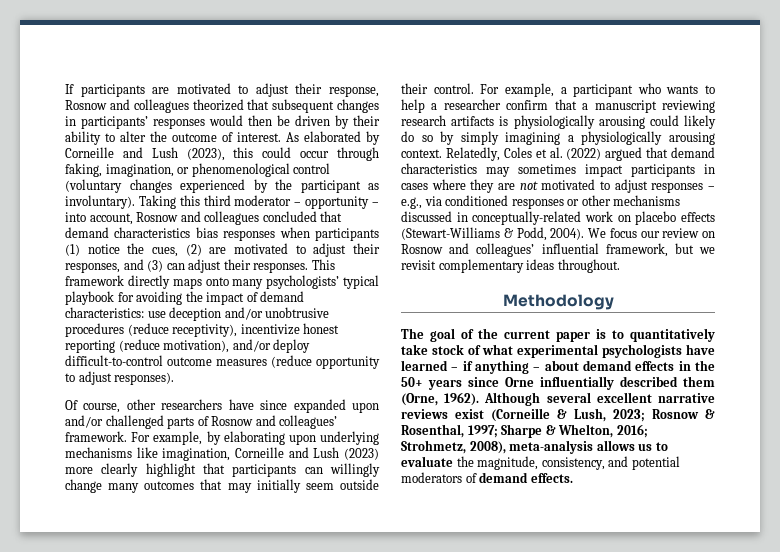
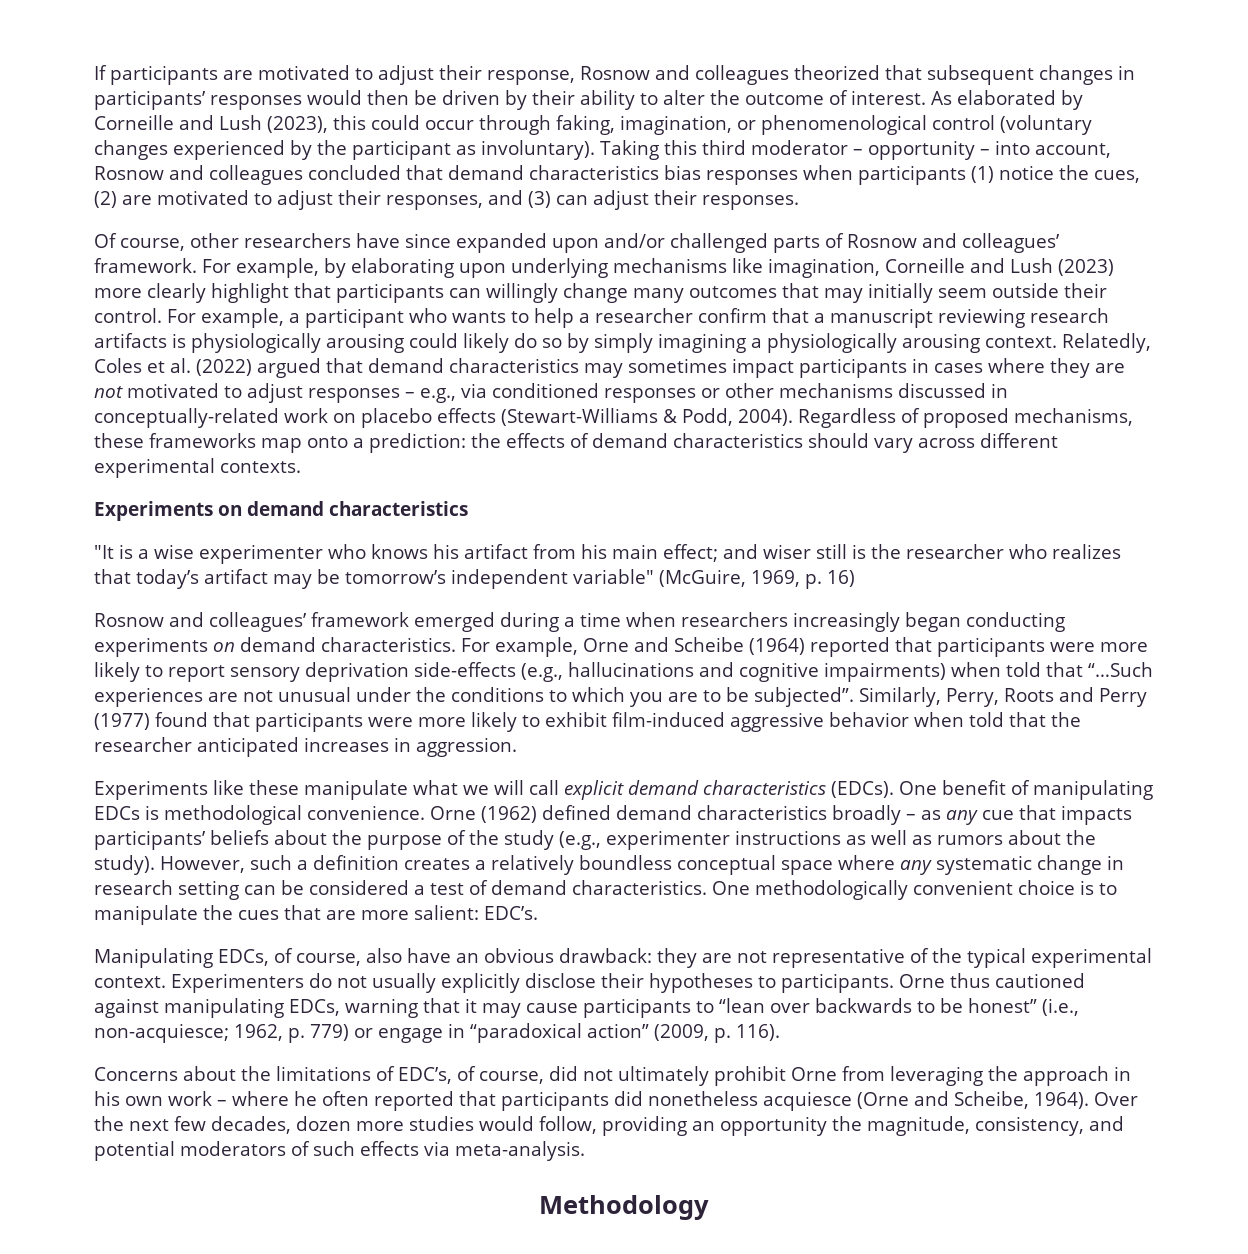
[311,259,335,270] [65,275,380,289] [65,291,305,305] [65,307,330,321] [65,323,340,337] [65,339,311,353] [65,355,380,369] [65,371,175,385] This framework directly maps onto many psychologists’ typical playbook for avoiding the impact of demand characteristics: use deception and/or unobtrusive procedures (reduce receptivity), incentivize honest reporting (reduce motivation), and/or deploy difficult-to-control outcome measures (reduce opportunity to adjust responses). -> (799, 202) none
[588,228,715,238] [401,243,715,257] [401,259,620,273] [502,294,614,310] [401,328,715,342] [401,344,715,358] [401,360,715,374] [401,376,715,390] [401,392,715,406] [401,408,715,422] [401,424,648,438] [401,440,668,454] [401,456,453,467] We focus our review on Rosnow and colleagues’ influential framework, but we revisit complementary ideas throughout. // Methodology // The goal of the current paper is to quantitatively take stock of what experimental psychologists have learned – if anything – about demand effects in the 50+ years since Orne influentially described them (Orne, 1962). Although several excellent narrative reviews exist (Corneille & Lush, 2023; Rosnow & Rosenthal, 1997; Sharpe & Whelton, 2016; Strohmetz, 2008), meta-analysis allows us to evaluate -> [798,408,1133,428] [94,433,1058,453] [94,458,301,478] [94,501,468,521] [94,544,1121,564] [94,569,856,589] [94,612,1065,632] [94,637,1148,657] [94,662,1153,682] [94,687,1147,707] [94,712,1081,732] [94,737,517,757] [94,780,1153,800] [94,805,1132,825] [94,830,1096,850] [94,855,1124,875] [94,880,1117,900] [94,905,538,925] [94,948,1152,968] [94,973,1085,993] [94,998,1079,1018] [94,1023,780,1043] [94,1066,1131,1086] [94,1091,1138,1111] [94,1116,827,1136] Regardless of proposed mechanisms, these frameworks map onto a prediction: the effects of demand characteristics should vary across different experimental contexts. // Experiments on demand characteristics // "It is a wise experimenter who knows his artifact from his main effect; and wiser still is the researcher who realizes that today’s artifact may be tomorrow’s independent variable" (McGuire, 1969, p. 16) // Rosnow and colleagues’ framework emerged during a time when researchers increasingly began conducting experiments on demand characteristics. For example, Orne and Scheibe (1964) reported that participants were more likely to report sensory deprivation side-effects (e.g., hallucinations and cognitive impairments) when told that “…Such experiences are not unusual under the conditions to which you are to be subjected”. Similarly, Perry, Roots and Perry (1977) found that participants were more likely to exhibit film-induced aggressive behavior when told that the researcher anticipated increases in aggression. // Experiments like these manipulate what we will call explicit demand characteristics (EDCs). One benefit of manipulating EDCs is methodological convenience. Orne (1962) defined demand characteristics broadly – as any cue that impacts participants’ beliefs about the purpose of the study (e.g., experimenter instructions as well as rumors about the study). However, such a definition creates a relatively boundless conceptual space where any systematic change in research setting can be considered a test of demand characteristics. One methodologically convenient choice is to manipulate the cues that are more salient: EDC’s. // Manipulating EDCs, of course, also have an obvious drawback: they are not representative of the typical experimental context. Experimenters do not usually explicitly disclose their hypotheses to participants. Orne thus cautioned against manipulating EDCs, warning that it may cause participants to “lean over backwards to be honest” (i.e., non-acquiesce; 1962, p. 779) or engage in “paradoxical action” (2009, p. 116). // Concerns about the limitations of EDC’s, of course, did not ultimately prohibit Orne from leveraging the approach in his own work – where he often reported that participants did nonetheless acquiesce (Orne and Scheibe, 1964). Over the next few decades, dozen more studies would follow, providing an opportunity
[479,472,573,483] demand effects. -> [313,1141,585,1161] [539,1195,709,1220] such effects via meta-analysis. // Methodology

